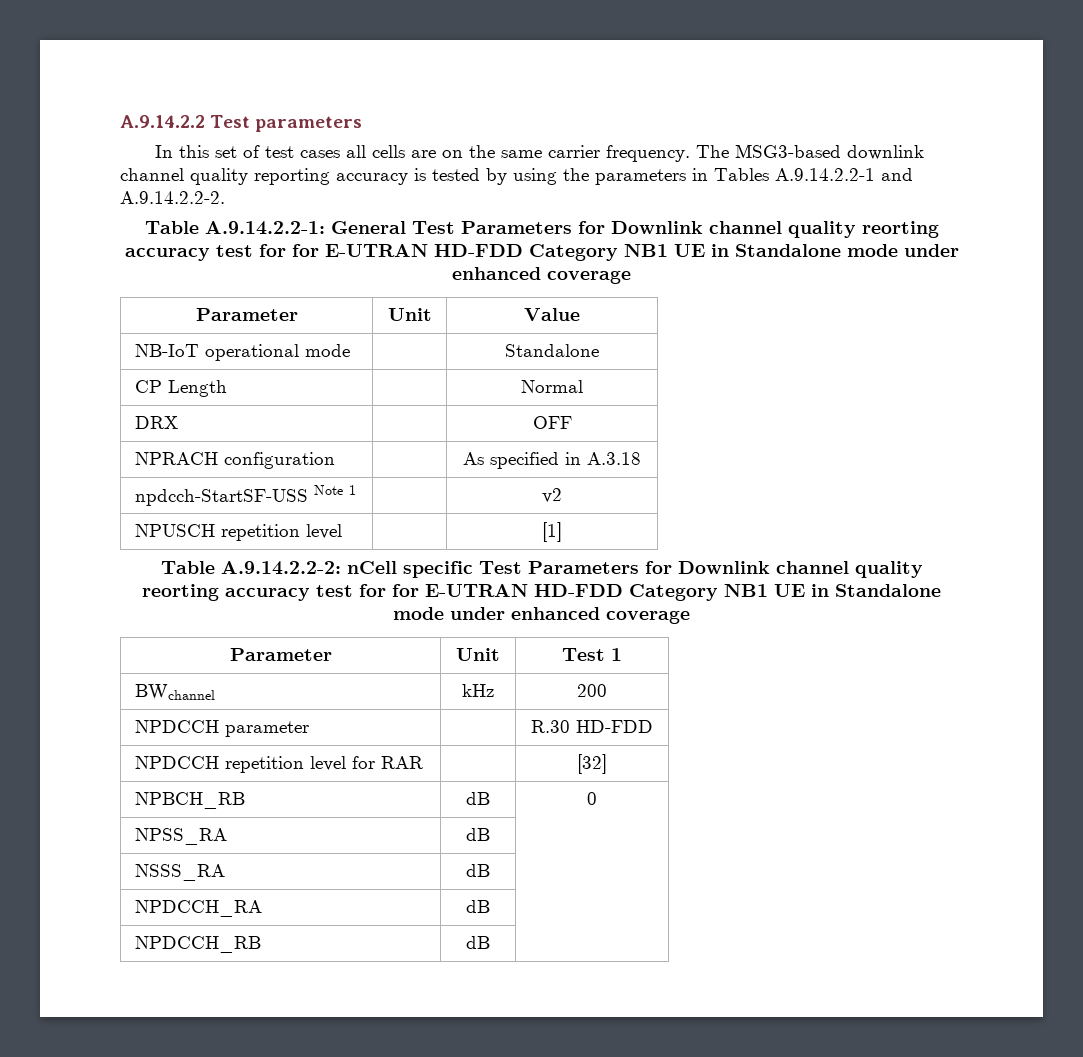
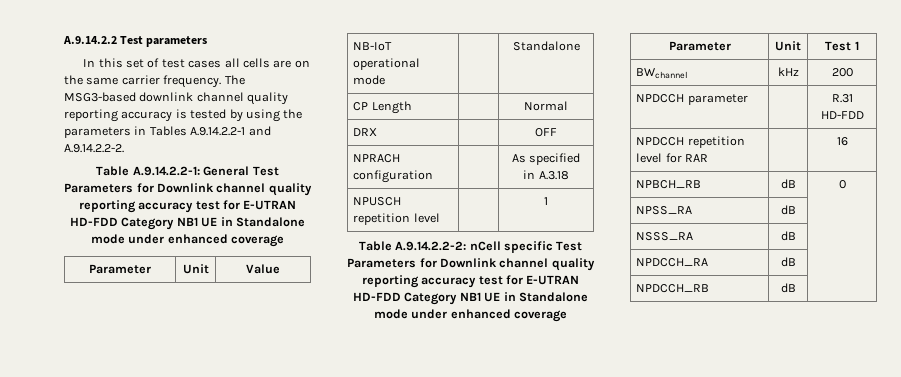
[861,221,939,238] [124,244,319,261] reorting accuracy test for for -> [78,200,240,213] reporting accuracy test for
[134,485,356,506] [542,488,562,503] // npdcch-StartSF-USS Note 1 | | v2 -> (569, 175) none
[542,522,562,542] [1] -> [544,197,548,205] 1
[142,584,419,601] reorting accuracy test for for -> [361,275,523,288] reporting accuracy test for
[531,720,570,733] R.30 -> [831,94,853,103] R.31
[577,754,607,774] [32] -> [836,137,848,146] 16

